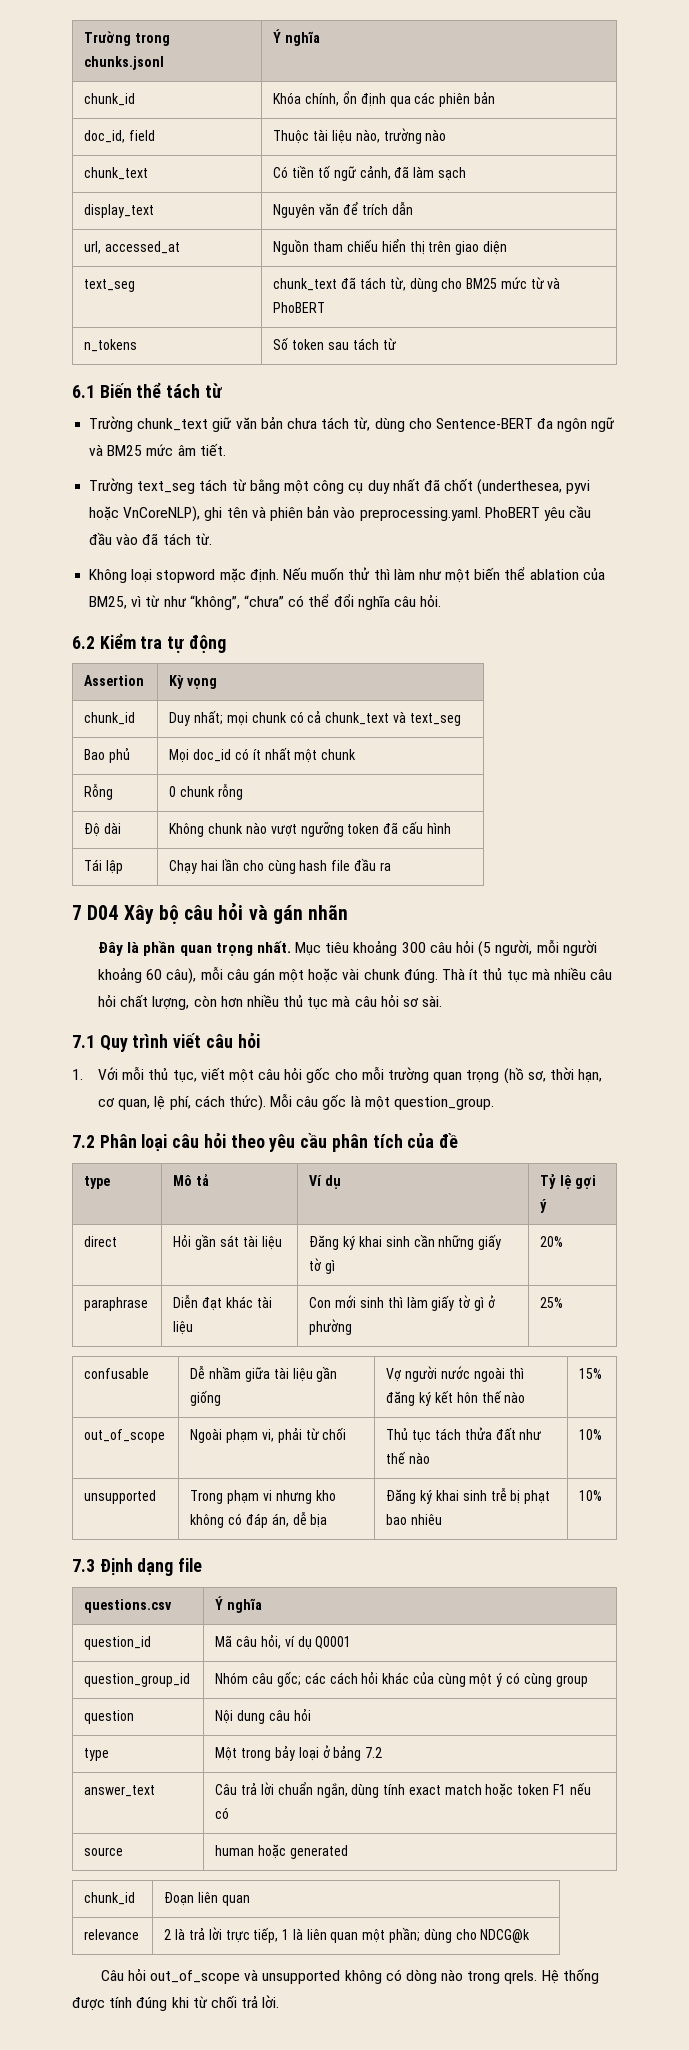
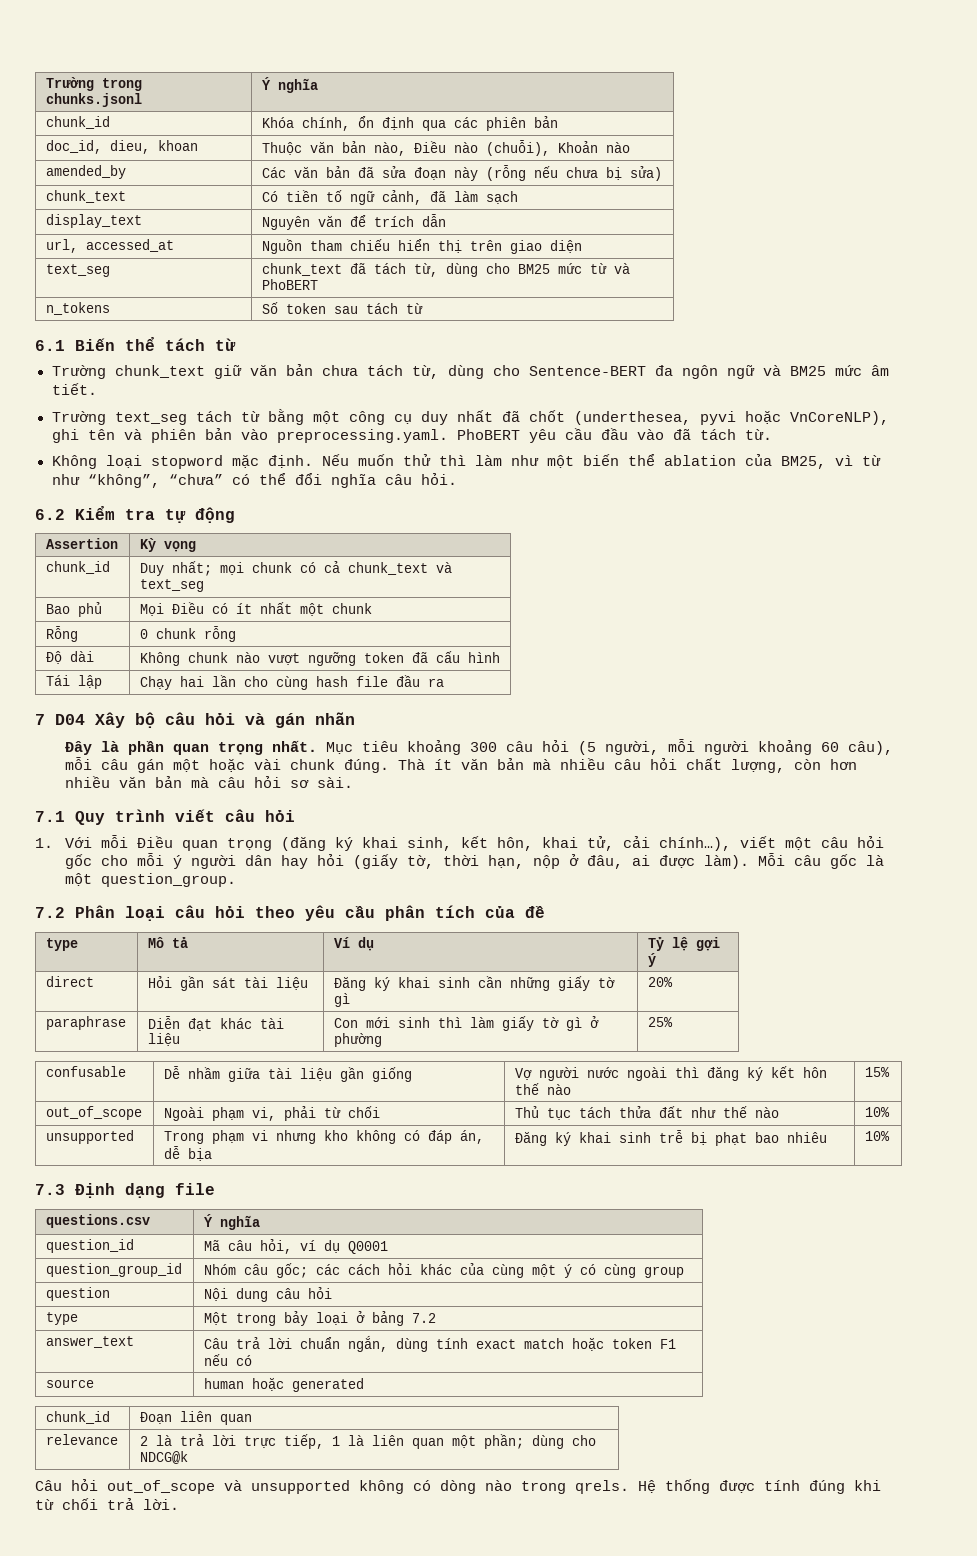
[129,130,156,141] field -> [109,140,198,154] dieu, khoan
[313,128,447,144] tài liệu nào, trường nào -> [309,140,630,156] [45,165,126,179] [261,165,662,181] văn bản nào, Điều nào (chuỗi), Khoản nào // amended_by | Các văn bản đã sửa đoạn này (rỗng nếu chưa bị sửa)
[193,749,232,762] doc_id -> [171,602,204,614] Điều
[482,968,528,983] thủ tục -> [460,758,524,770] văn bản
[283,995,329,1010] thủ tục -> [118,776,182,788] văn bản
[148,1068,197,1083] thủ tục, -> [136,836,731,851] Điều quan trọng (đăng ký khai sinh, kết hôn, khai tử, cải chính…),
[388,1067,603,1084] [97,1095,266,1111] trường quan trọng (hồ sơ, thời hạn, cơ quan, lệ phí, cách thức). -> [172,854,749,869] ý người dân hay hỏi (giấy tờ, thời hạn, nộp ở đâu, ai được làm).

